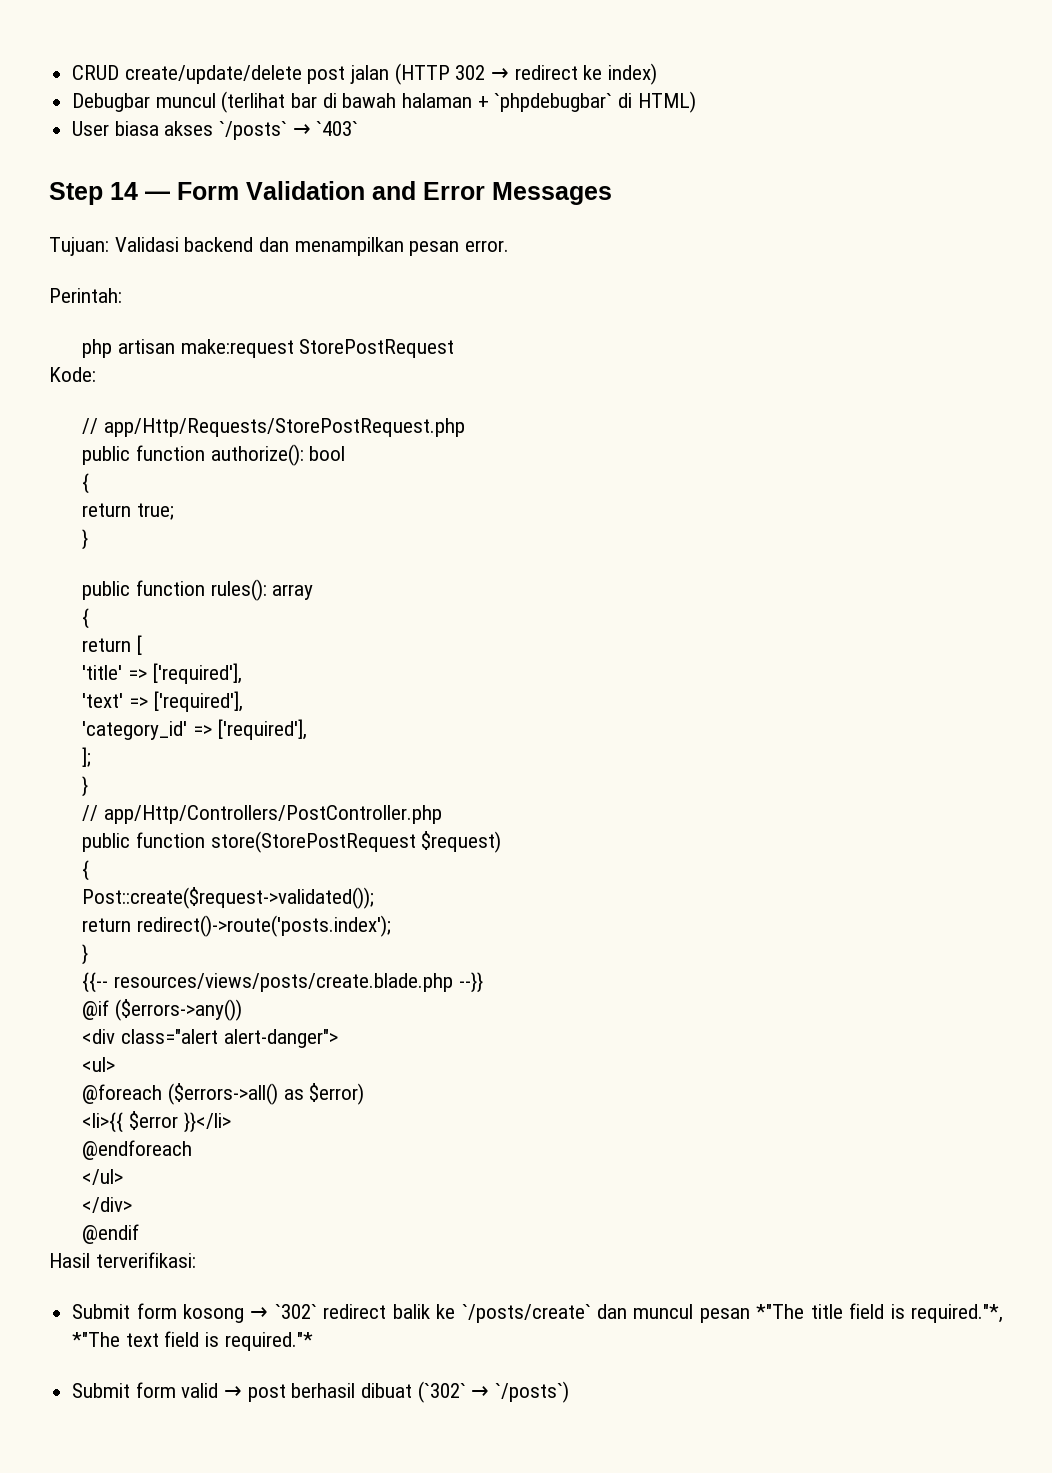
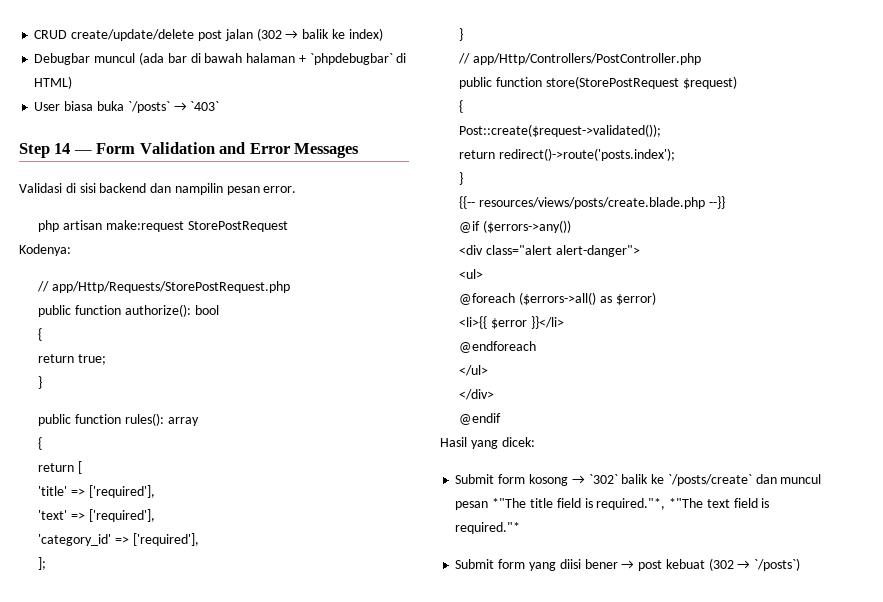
[394,63,578,85] (HTTP 302 → redirect -> [256,28,330,41] (302 → balik
[221,91,286,113] (terlihat -> [138,52,164,65] (ada
[164,121,214,136] akses -> [96,101,124,111] buka
[49,237,179,256] Tujuan: Validasi -> [19,183,96,193] Validasi di sisi
[294,237,404,256] menampilkan -> [174,183,223,195] nampilin
[49,288,122,303] // Perintah: -> (297, 189) none
[49,367,96,382] Kode: -> [19,244,71,256] Kodenya:
[95,1252,196,1268] terverifikasi: -> [470,437,535,449] yang dicek:
[323,1304,387,1319] redirect -> (618, 479) none
[181,1381,466,1403] valid → post berhasil dibuat (`302` -> [528,558,734,571] yang diisi bener → post kebuat (302

